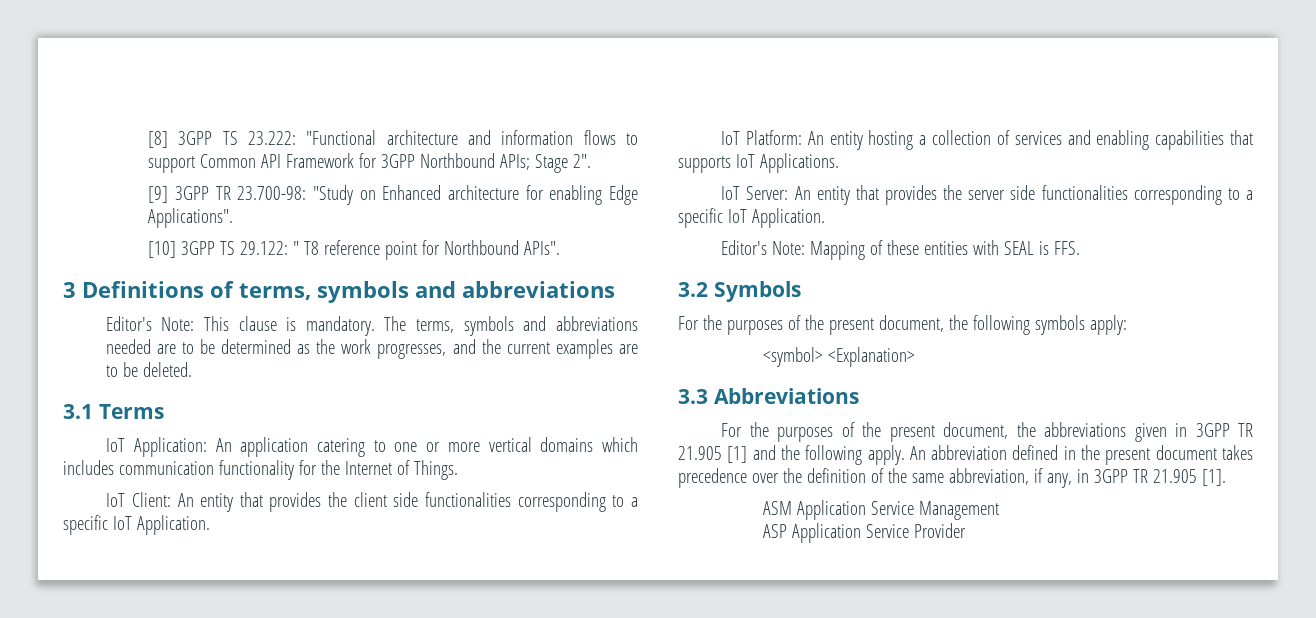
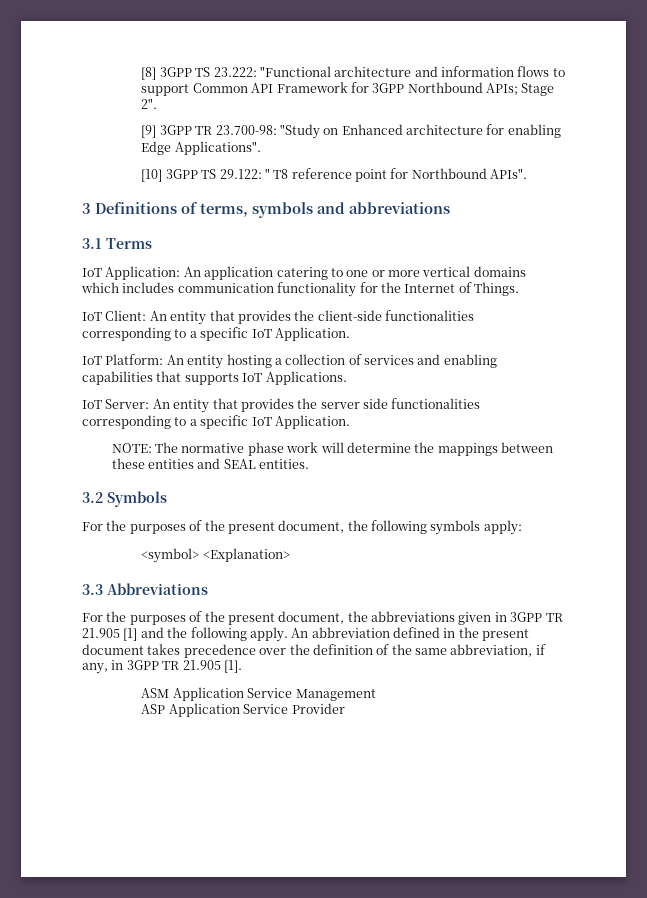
[105,316,638,336] [105,339,638,359] [105,362,192,377] // Editor's Note: This clause is mandatory. The terms, symbols and abbreviations needed are to be determined as the work progresses, and the current examples are to be deleted. -> (450, 208) none
[353,492,419,507] client side -> [317,310,382,321] client-side
[720,240,1080,260] Editor's Note: Mapping of these entities with SEAL is FFS. -> [111,442,554,456] [111,458,310,469] NOTE: The normative phase work will determine the mappings between these entities and SEAL entities.

